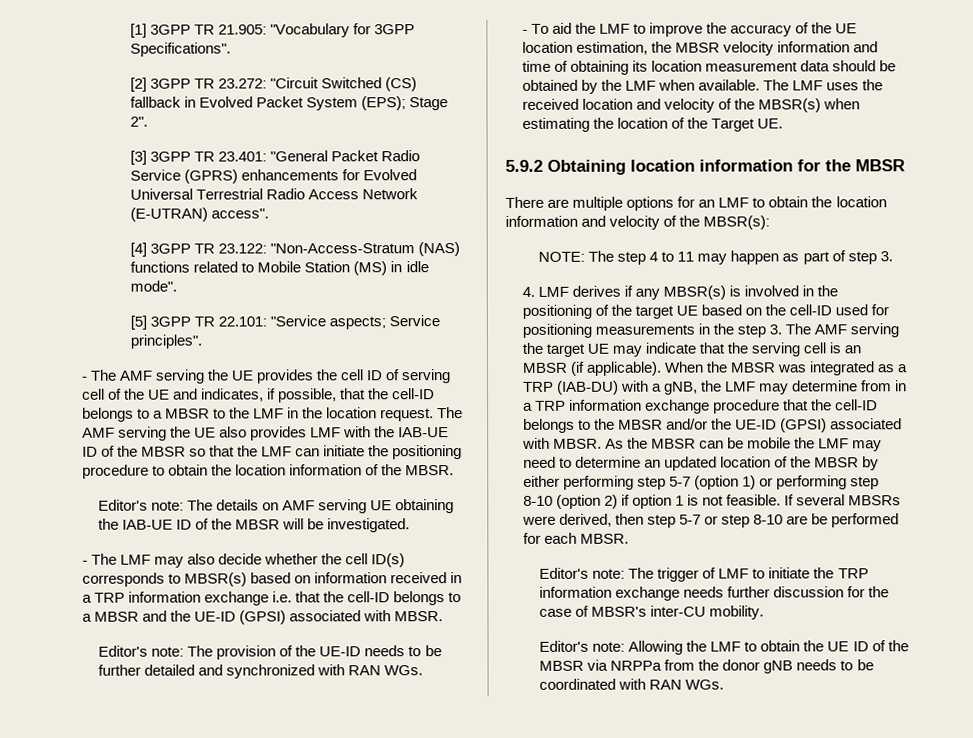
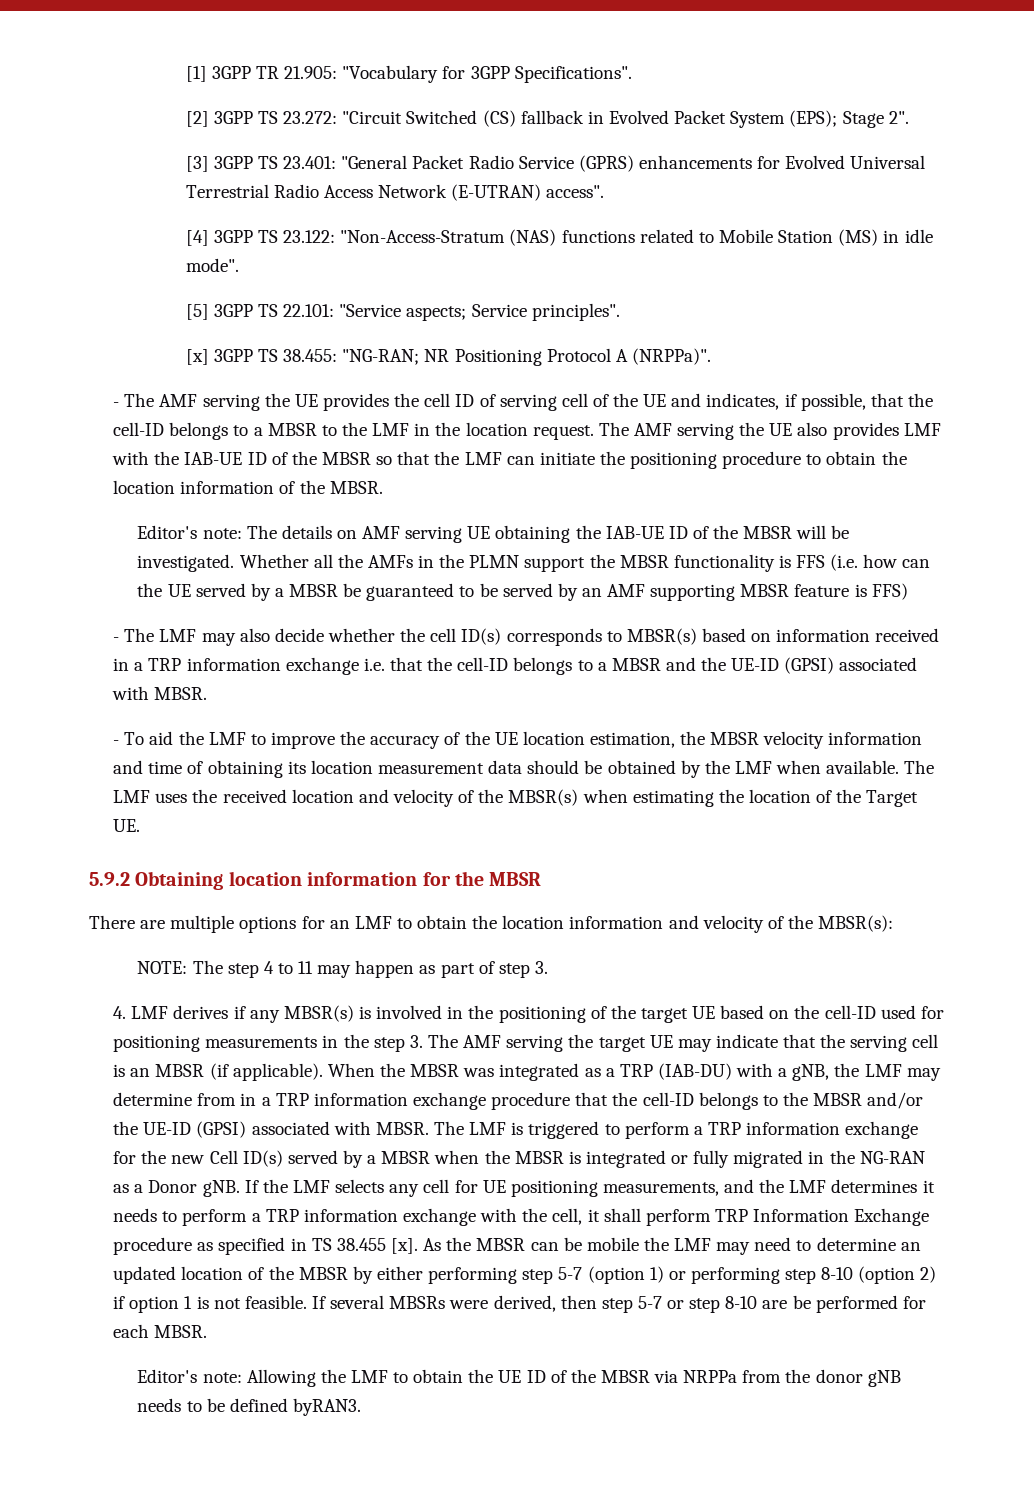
[194,78,216,89] TR -> [258,111,279,124] TS
[194,151,216,162] TR -> [258,156,279,169] TS
[194,243,216,254] TR -> [258,230,279,243] TS
[194,316,216,327] TR -> [258,304,279,317] TS
(203, 341) none -> [185,348,711,366] // [x] 3GPP TS 38.455: "NG-RAN; NR Positioning Protocol A (NRPPa)".
(411, 525) none -> [239,554,931,572] [137,583,908,601] Whether all the AMFs in the PLMN support the MBSR functionality is FFS (i.e. how can the UE served by a MBSR be guaranteed to be served by an AMF supporting MBSR feature is FFS)
[98,645,442,660] [98,664,424,679] // Editor's note: The provision of the UE-ID needs to be further detailed and synchronized with RAN WGs. -> (208, 693) none
(602, 443) none -> [433,1121,919,1139] [113,1150,925,1168] [113,1179,935,1197] [113,1208,930,1226] [113,1237,418,1255] The LMF is triggered to perform a TRP information exchange for the new Cell ID(s) served by a MBSR when the MBSR is integrated or fully migrated in the NG-RAN as a Donor gNB. If the LMF selects any cell for UE positioning measurements, and the LMF determines it needs to perform a TRP information exchange with the cell, it shall perform TRP Information Exchange procedure as specified in TS 38.455 [x].
[539,567,869,582] [539,586,890,601] [539,605,765,620] // Editor's note: The trigger of LMF to initiate the TRP information exchange needs further discussion for the case of MBSR's inter-CU mobility. -> (208, 1331) none
[539,678,725,690] coordinated with RAN WGs. -> [229,1398,361,1416] defined byRAN3.

